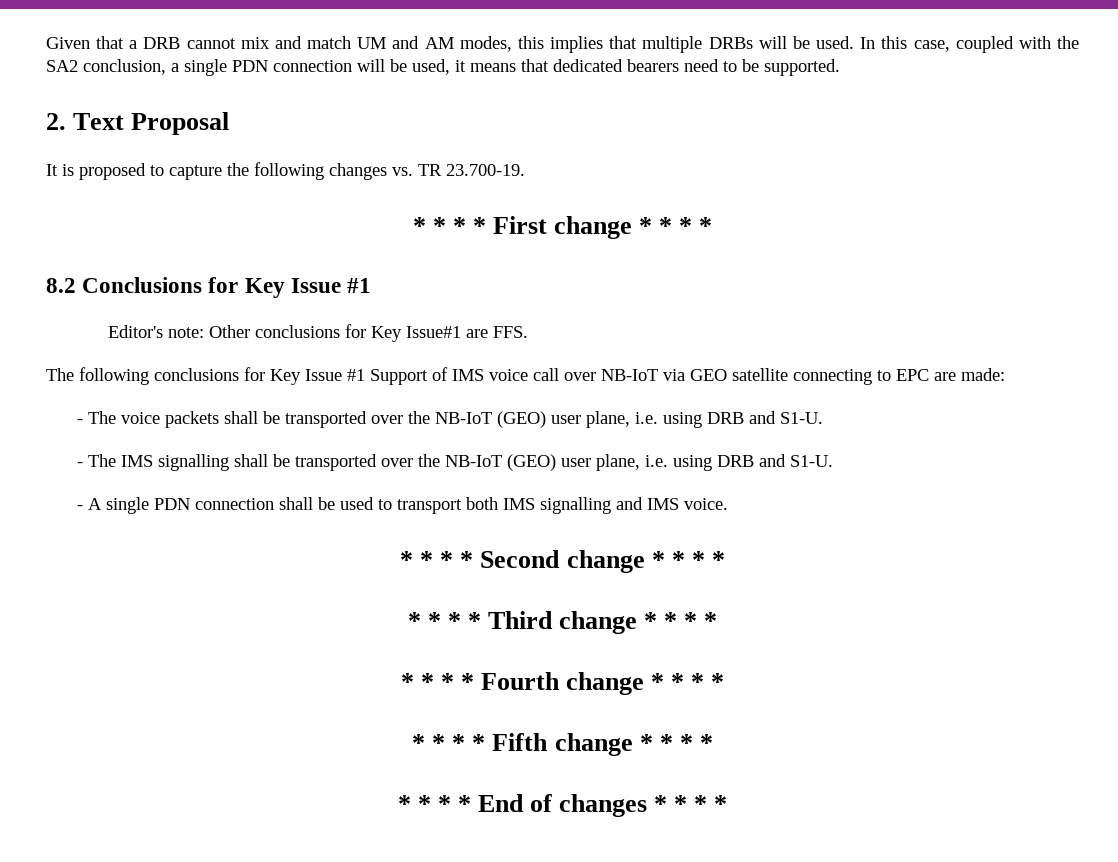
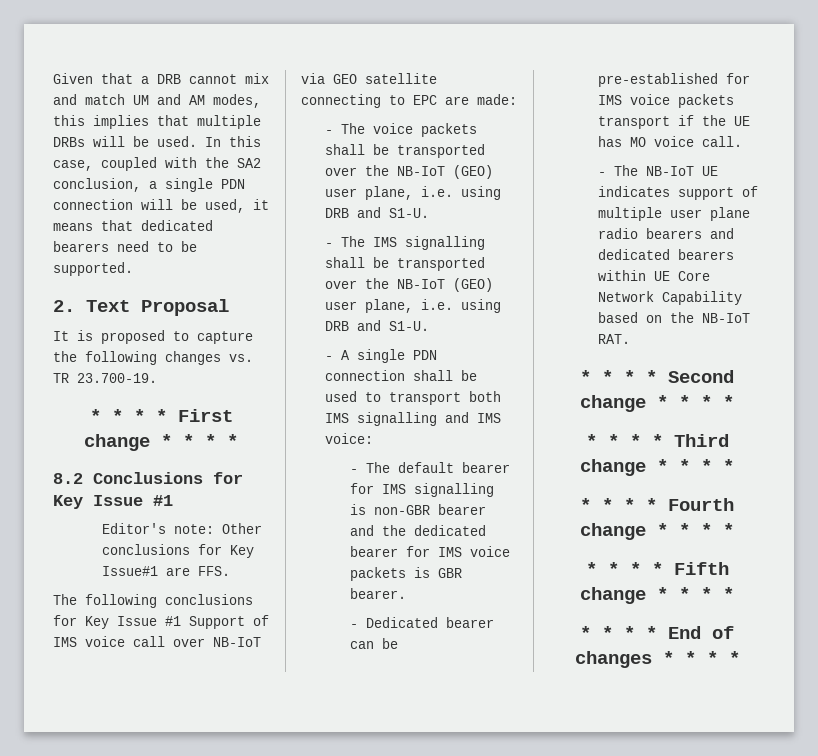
[684,498,729,510] voice. -> [325,433,374,444] [349,462,510,473] [349,483,494,497] [349,504,486,515] [349,525,486,536] [349,546,510,557] [349,567,462,581] [349,588,406,599] [349,617,494,628] [349,638,398,649] [597,73,750,87] [597,94,734,108] [597,115,750,129] [597,136,742,147] [597,165,718,176] [597,186,758,200] [597,207,750,221] [597,228,734,239] [597,249,734,260] [597,270,710,281] [597,291,742,305] [597,312,750,323] [597,334,630,344] voice: // - The default bearer for IMS signalling is non-GBR bearer and the dedicated bearer for IMS voice packets is GBR bearer. // - Dedicated bearer can be pre-established for IMS voice packets transport if the UE has MO voice call. // - The NB-IoT UE indicates support of multiple user plane radio bearers and dedicated bearers within UE Core Network Capability based on the NB-IoT RAT.

